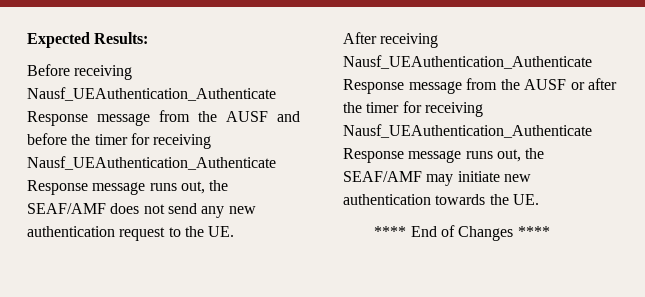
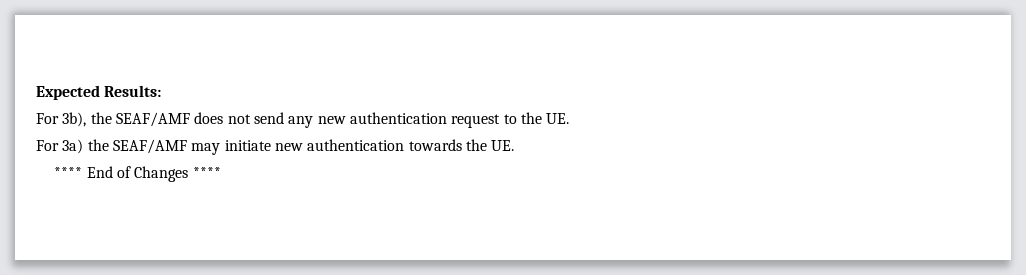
[27,64,133,80] [27,87,276,101] [27,110,300,126] [27,133,212,149] [27,156,276,170] [27,180,205,195] Before receiving Nausf_UEAuthentication_Authenticate Response message from the AUSF and before the timer for receiving Nausf_UEAuthentication_Authenticate Response message runs out, -> [36,112,87,127] For 3b),
[343,32,439,48] [343,55,592,69] [343,78,617,94] [343,101,483,117] [343,124,592,138] [343,148,521,163] After receiving Nausf_UEAuthentication_Authenticate Response message from the AUSF or after the timer for receiving Nausf_UEAuthentication_Authenticate Response message runs out, -> [36,139,84,154] For 3a)

